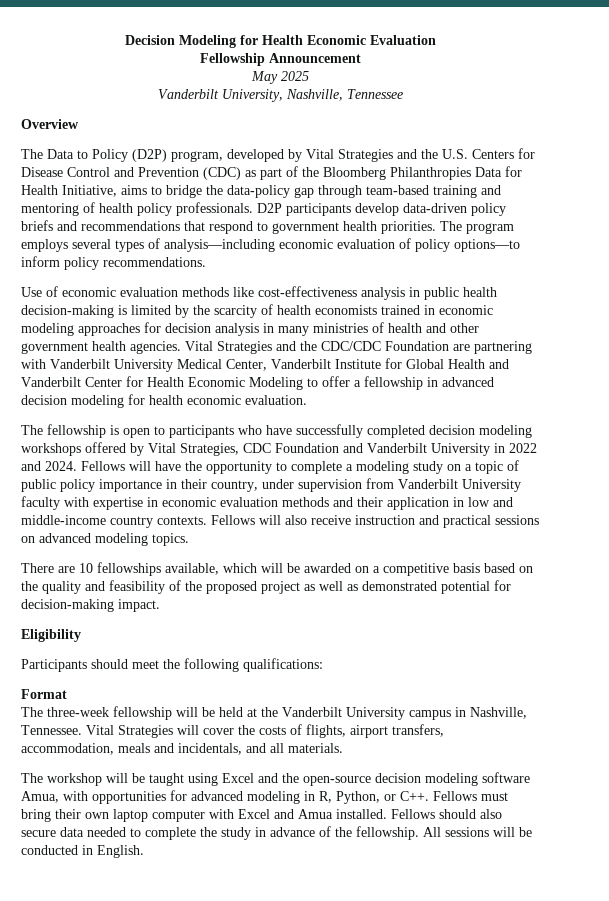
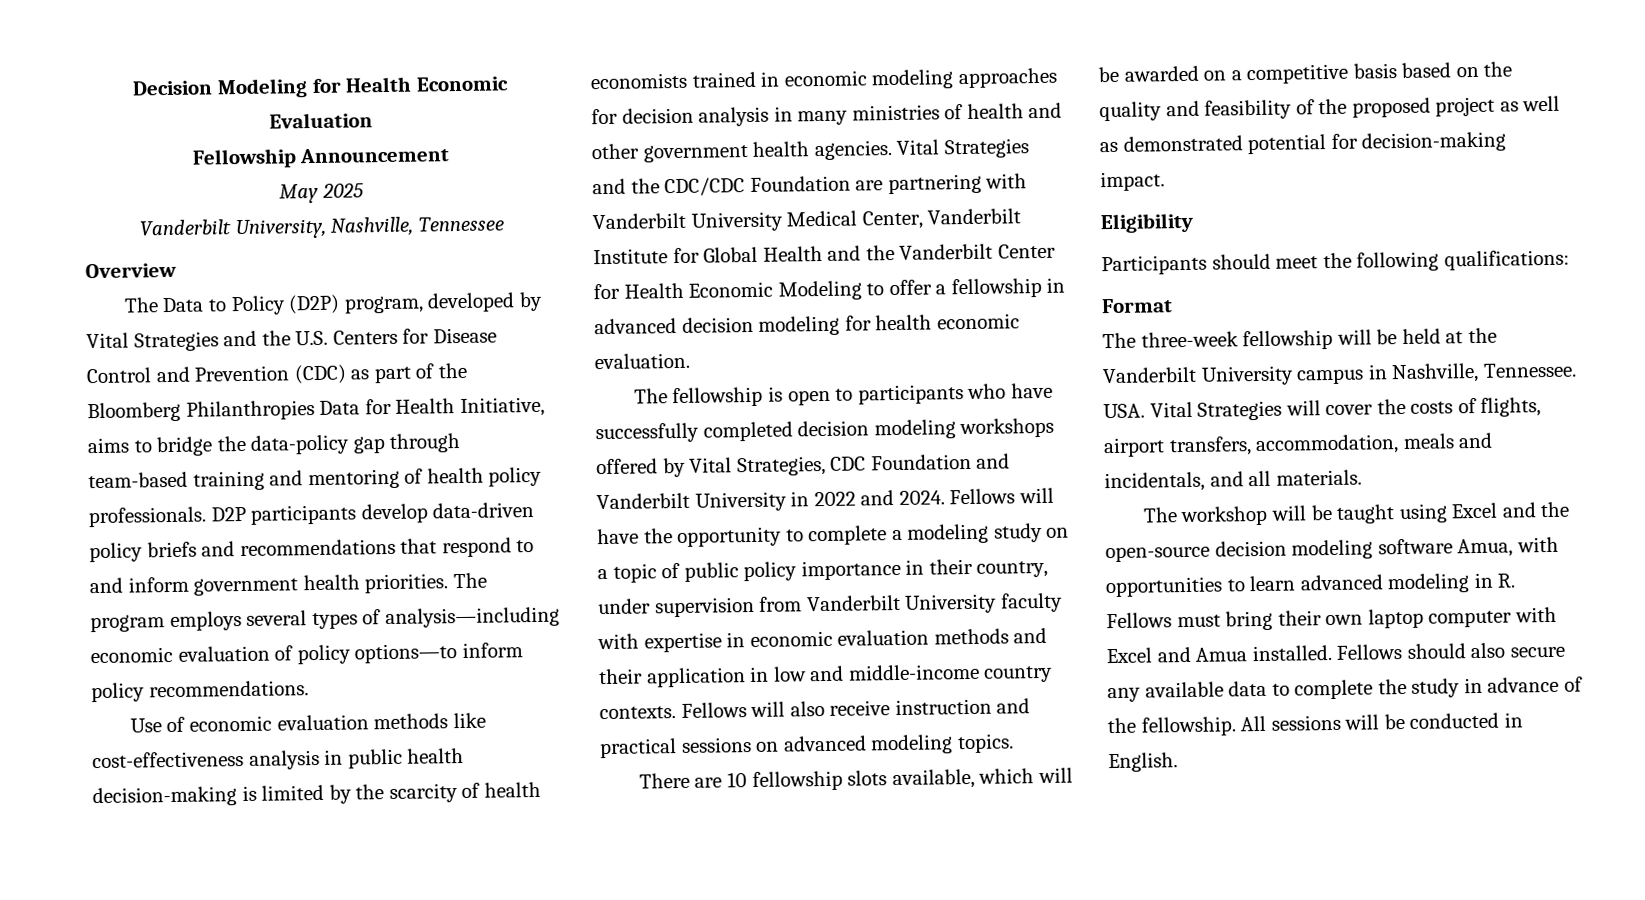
(268, 226) none -> [89,576,189,594] and inform
(509, 364) none -> [865,244,895,261] the
[97,562,161,576] fellowships -> [751,770,888,792] fellowship slots
(82, 730) none -> [1103,403,1145,419] USA.
[170,790,187,801] for -> [1226,575,1296,592] to learn
[319,791,429,804] R, Python, or C++. -> [1497,573,1516,588] R.
[60,827,126,837] data needed -> [1107,680,1268,703] any available data

